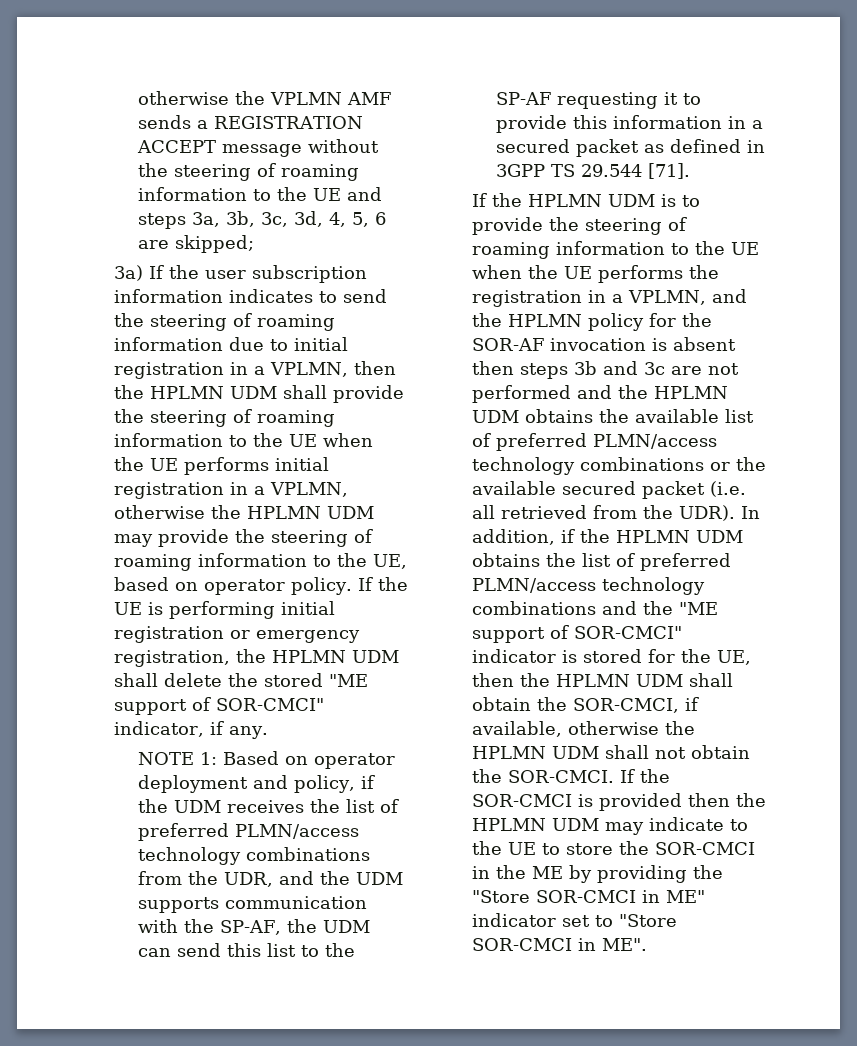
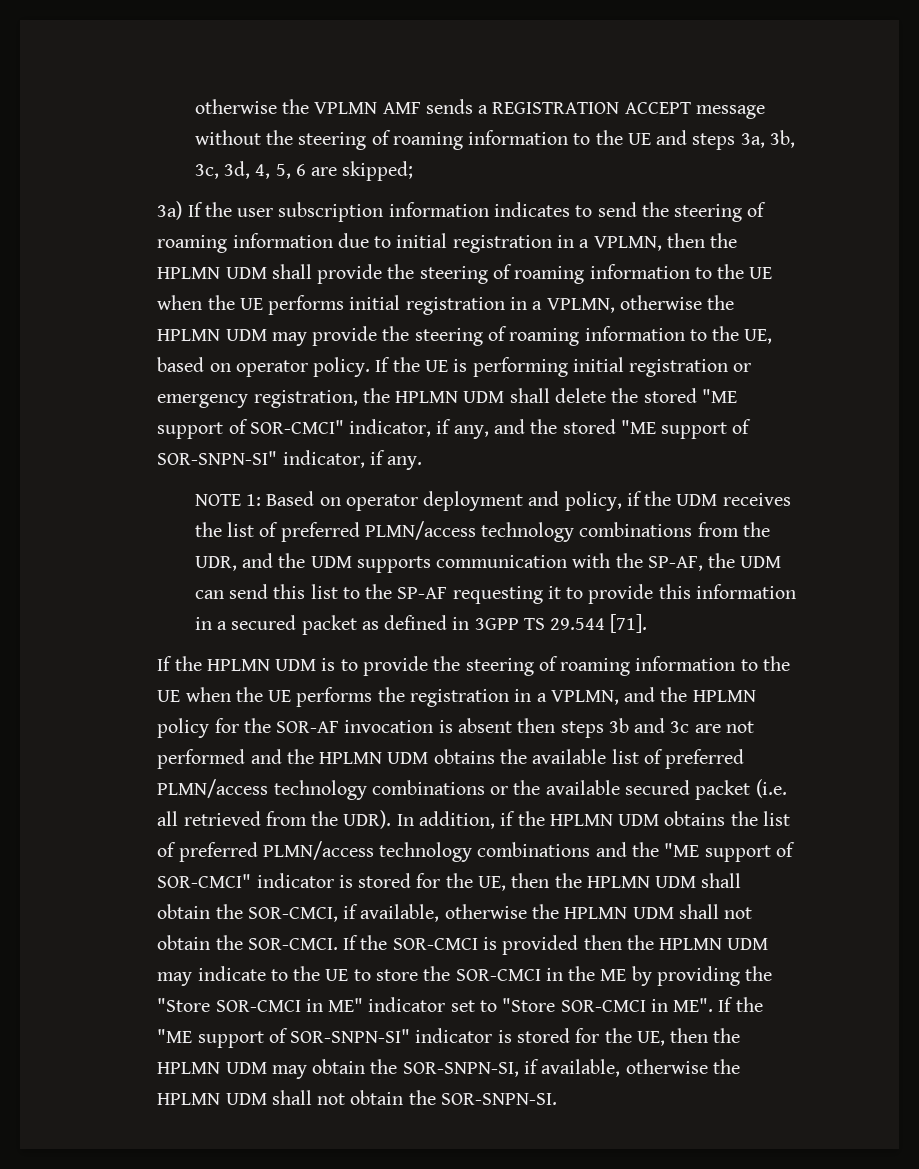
(225, 728) none -> [453,419,752,439] [157,450,385,468] any, and the stored "ME support of SOR-SNPN-SI" indicator, if
(648, 944) none -> [718,997,763,1012] [157,1028,741,1048] [157,1059,740,1079] [157,1090,557,1105] If the "ME support of SOR-SNPN-SI" indicator is stored for the UE, then the HPLMN UDM may obtain the SOR-SNPN-SI, if available, otherwise the HPLMN UDM shall not obtain the SOR-SNPN-SI.

